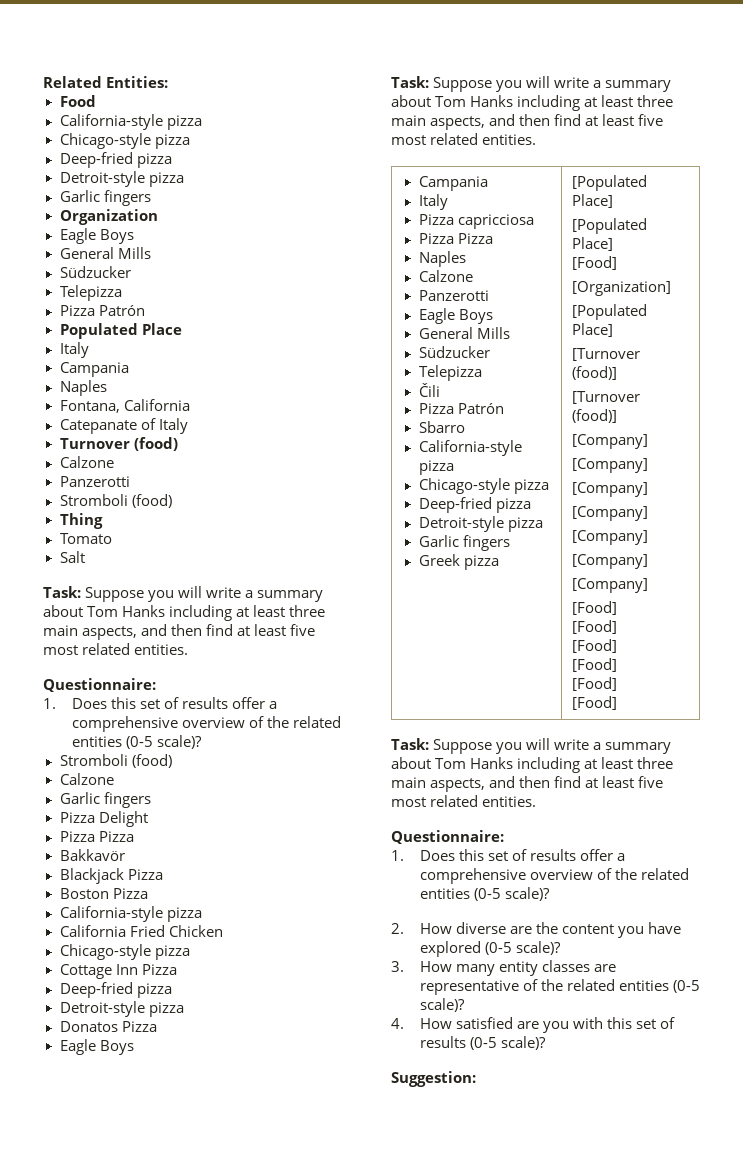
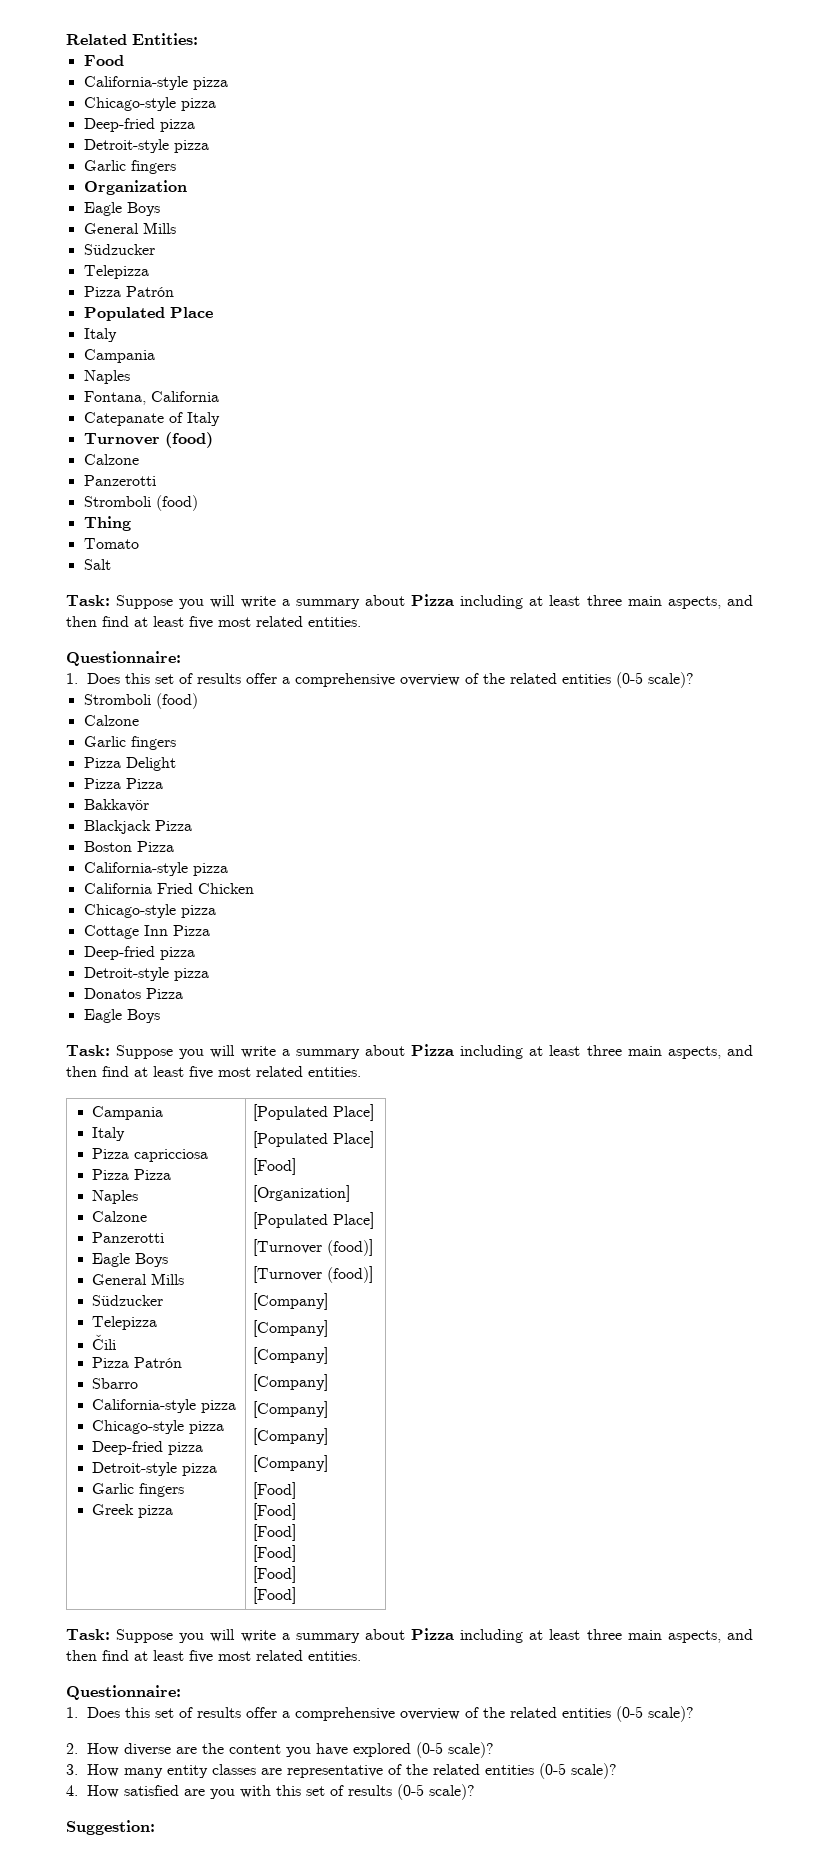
[87,605,166,617] Tom Hanks -> [411,594,455,606] Pizza
[435,95,514,107] Tom Hanks -> [411,1044,455,1056] Pizza
[435,757,514,769] Tom Hanks -> [411,1628,455,1640] Pizza

